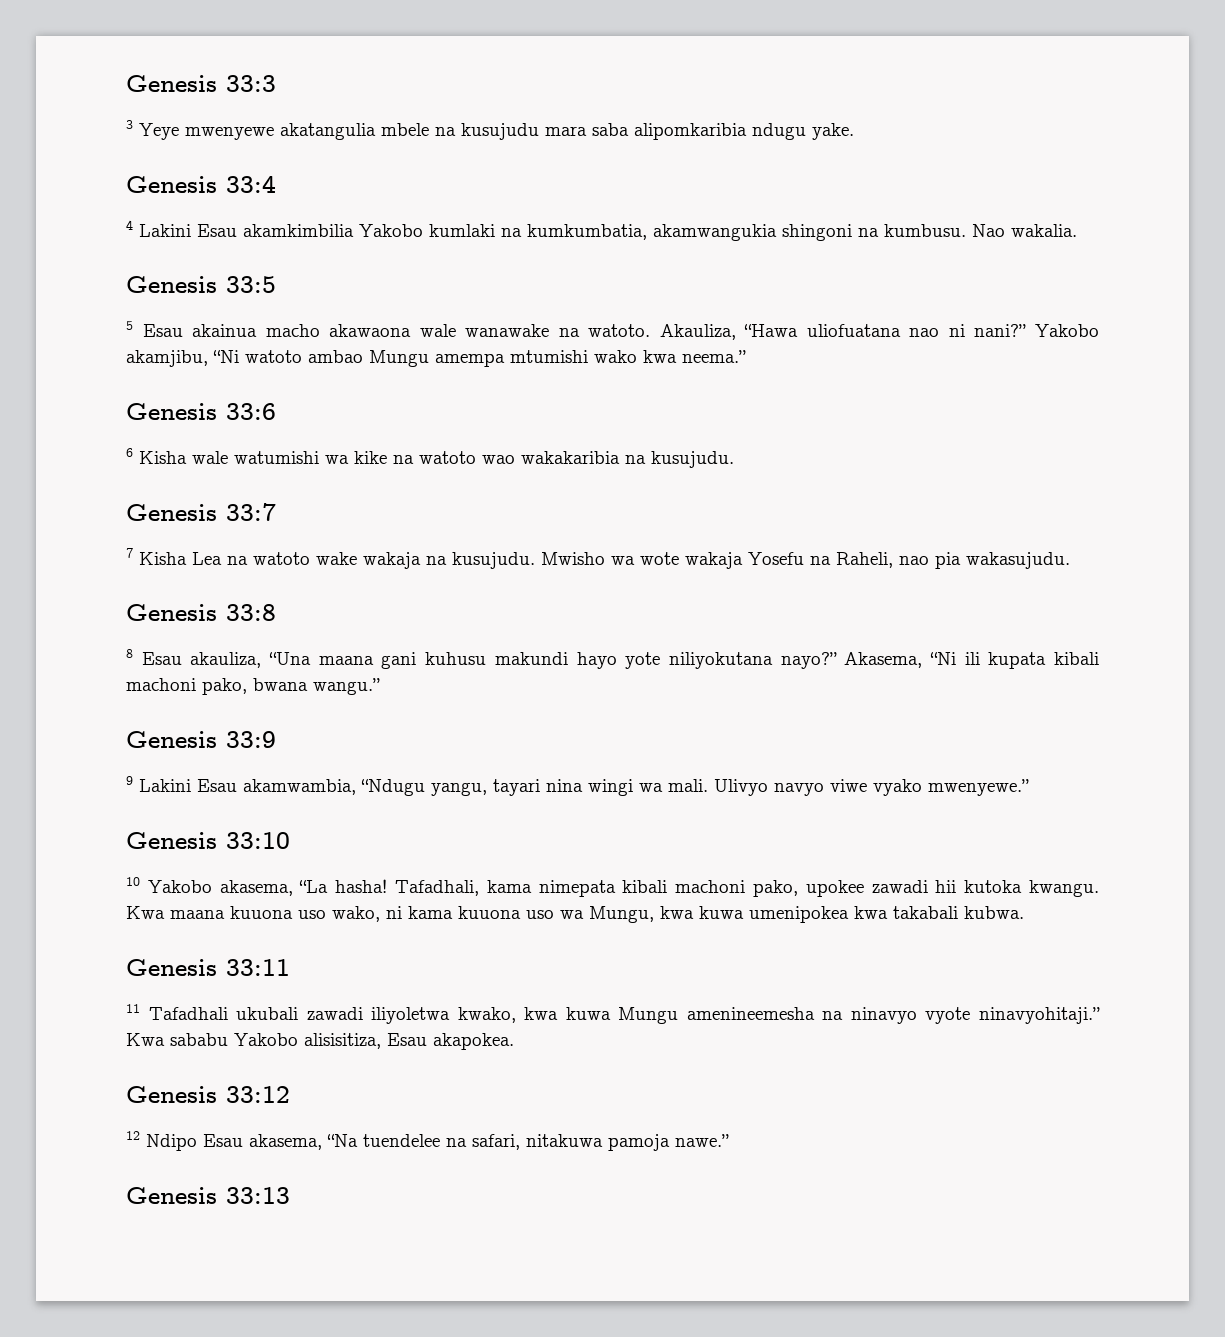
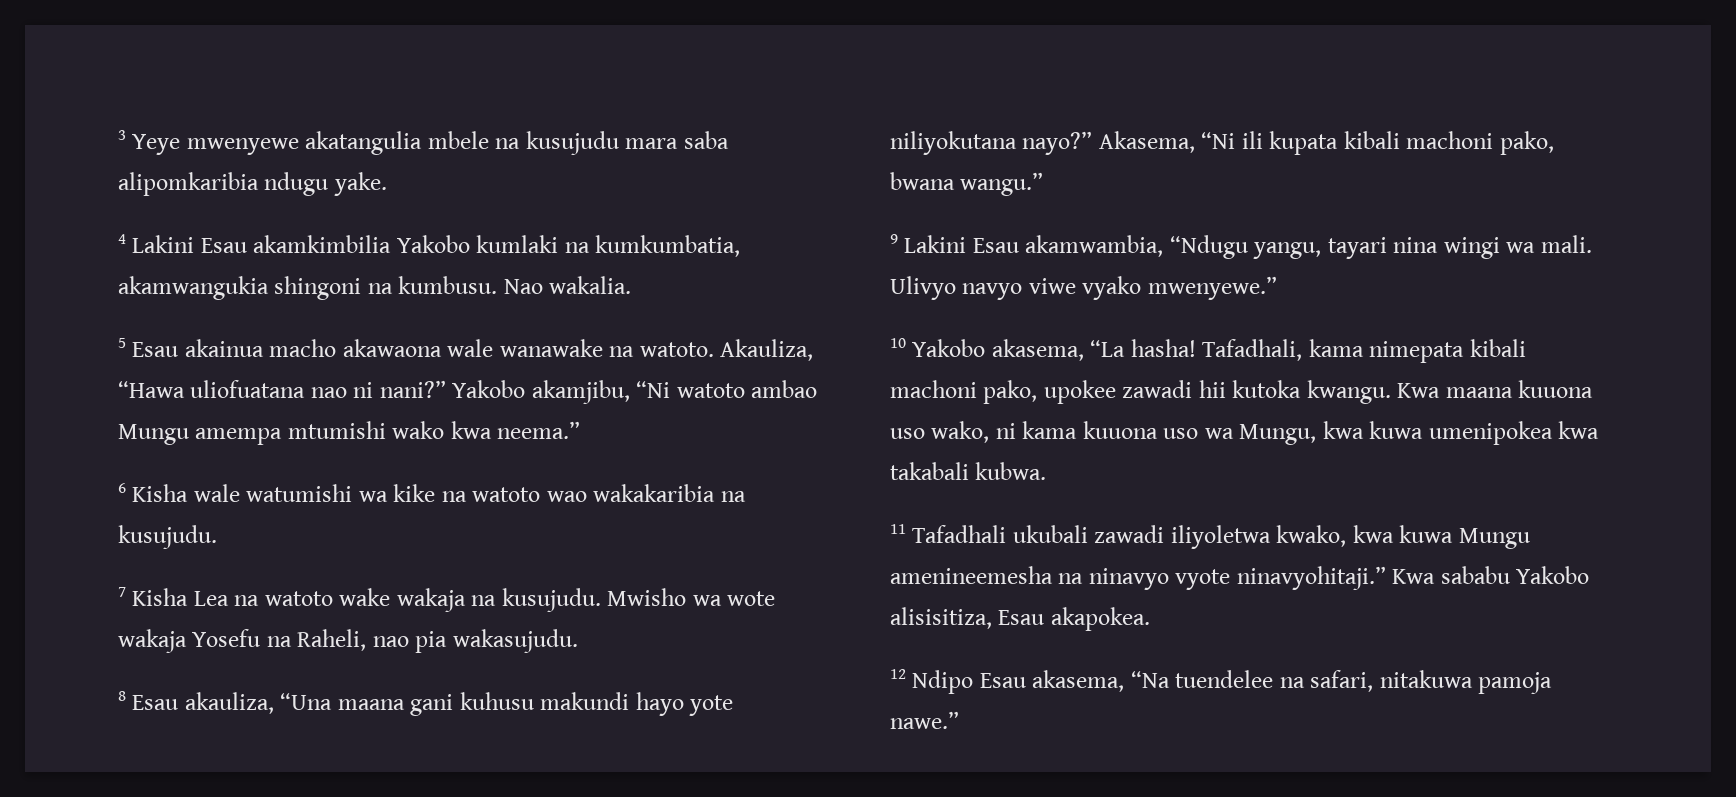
[126,75,276,92] Genesis 33:3 // -> (118, 135) none
[126,175,276,193] // Genesis 33:4 -> (387, 184) none
[126,276,276,293] // Genesis 33:5 -> (632, 285) none
[126,403,276,420] // Genesis 33:6 -> (581, 430) none
[126,503,276,521] // Genesis 33:7 -> (217, 537) none
[126,604,276,621] // Genesis 33:8 -> (578, 641) none
[126,731,276,748] // Genesis 33:9 -> (1044, 184) none
[126,832,290,849] // Genesis 33:10 -> (1277, 288) none
[126,959,290,976] // Genesis 33:11 -> (1047, 471) none
[126,1086,290,1103] // Genesis 33:12 -> (1150, 619) none
[126,1187,290,1204] // Genesis 33:13 -> (959, 720) none

